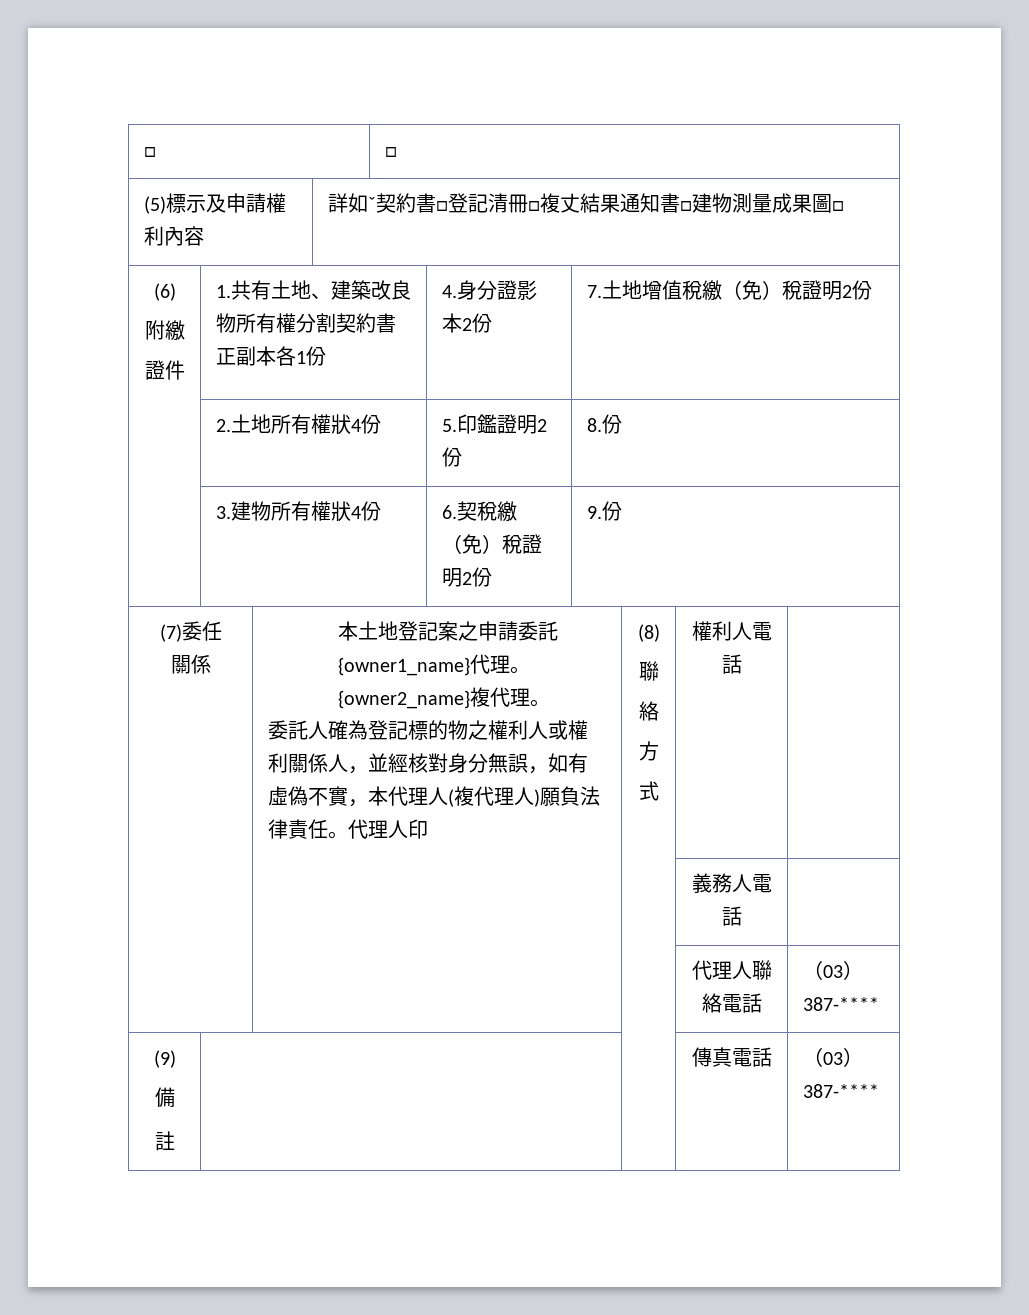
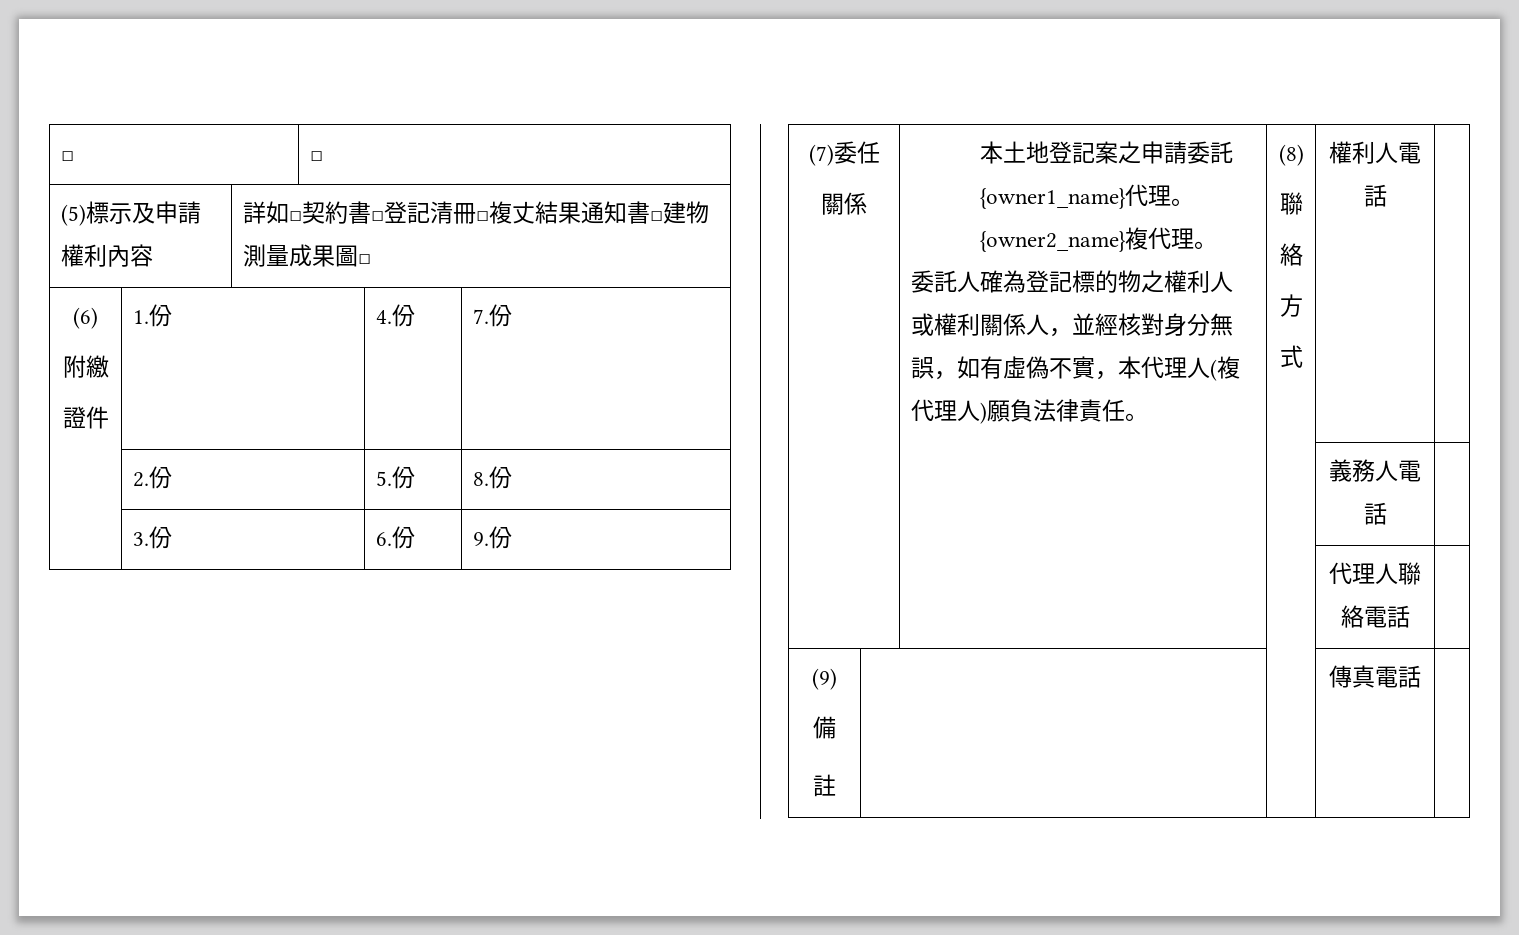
[367,197,376,211] ˇ -> [288,211,302,221] □
[230,280,411,300] [215,313,396,333] [215,346,326,366] [441,280,537,300] [441,313,492,333] [586,280,872,301] [215,414,361,435] 共有土地、建築改良物所有權分割契約書正副本各1份 | 4.身分證影本2份 | 7.土地增值稅繳（免）稅證明2份 // | 2.土地所有權狀4 -> [148,304,172,327] [375,304,415,327] [472,304,512,327] [132,472,149,487] 份 | 4.份 | 7.份 // | 2.
[456,414,547,434] 印鑑證明2 -> (392, 478) none
[230,501,381,522] [441,501,517,522] [441,534,542,554] [441,568,472,587] 建物所有權狀4份 | 6.契稅繳（免）稅證明2 -> [148,526,172,549] [375,532,392,546] 份 | 6.
[347,819,428,839] 代理人印 -> (1148, 417) none
[802,960,863,980] [802,997,879,1011] （03）387-**** -> (1410, 616) none
[802,1047,863,1067] [802,1084,879,1098] （03）387-**** -> (1421, 676) none

